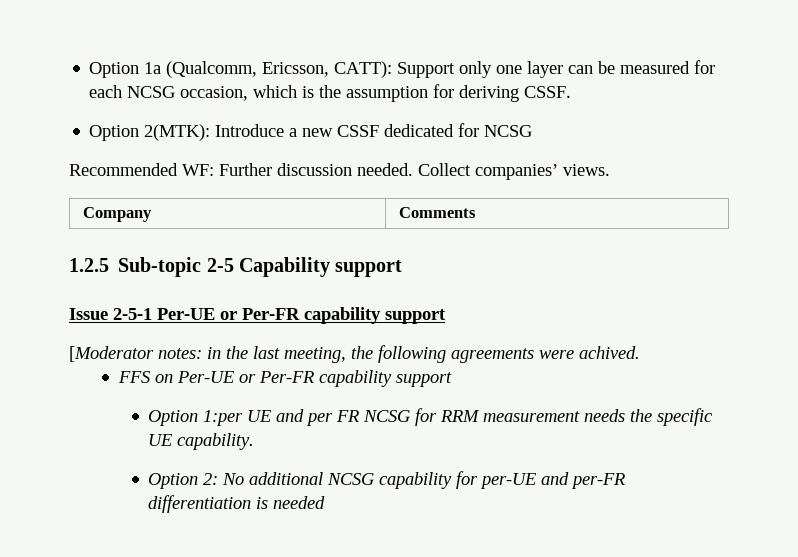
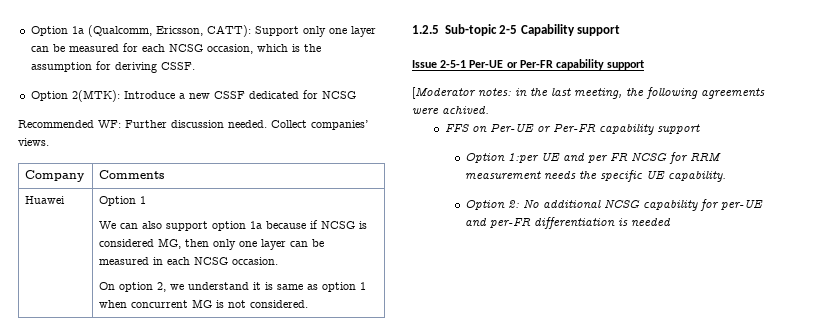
(477, 212) none -> [25,196,66,204] [99,196,147,206] [99,220,368,231] [99,238,325,250] [99,257,279,265] [99,282,367,292] [99,299,309,308] // Huawei | Option 1 // We can also support option 1a because if NCSG is considered MG, then only one layer can be measured in each NCSG occasion. // On option 2, we understand it is same as option 1 when concurrent MG is not considered.

